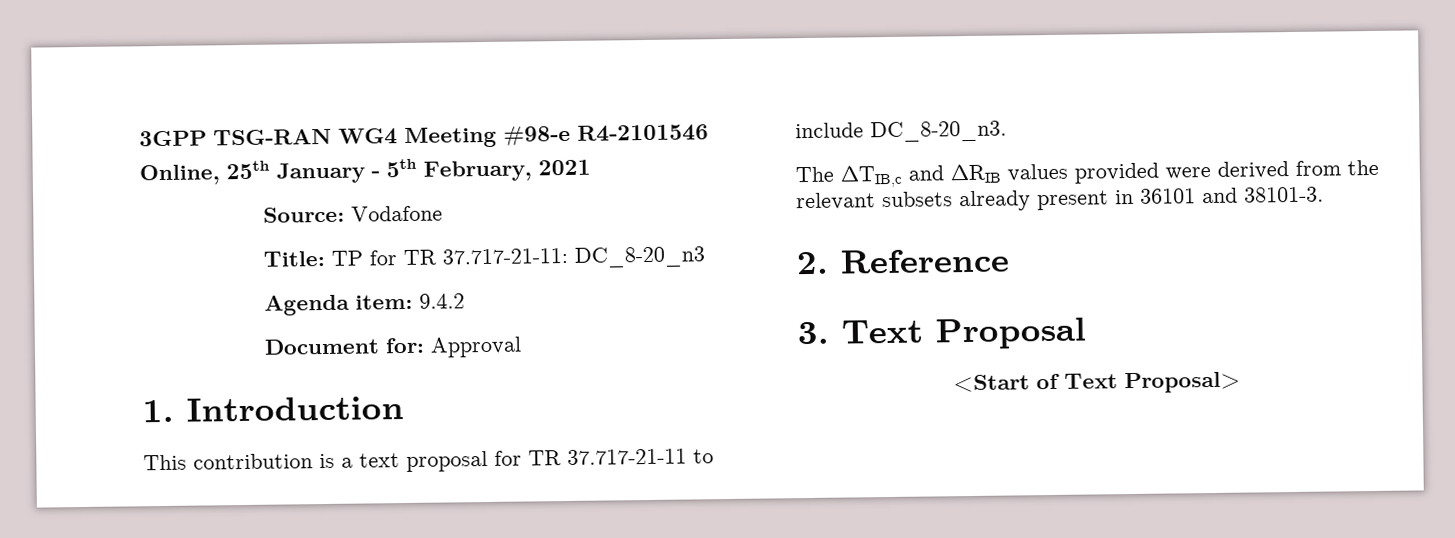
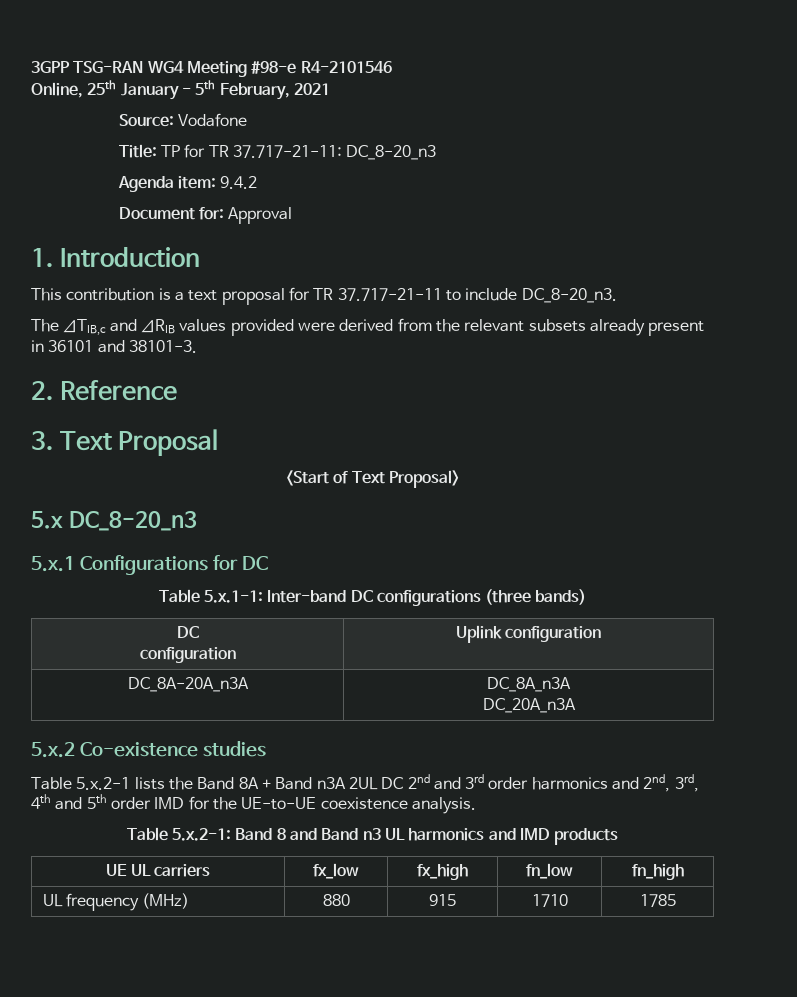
(1241, 382) none -> [31,511,197,531] [31,555,268,575] [158,589,587,606] [176,626,199,638] [139,647,236,663] [455,625,602,643] [127,677,249,692] [487,677,571,692] [482,698,576,713] [31,741,266,758] [31,774,699,792] [31,794,476,814] [126,827,619,845] [105,864,211,877] [313,863,359,879] [417,864,468,880] [526,863,573,879] [631,864,684,880] [42,893,190,911] [322,894,350,906] [429,894,456,906] [531,894,568,907] [639,894,676,907] // 5.x DC_8-20_n3 // 5.x.1 Configurations for DC // Table 5.x.1-1: Inter-band DC configurations (three bands) // DC // configuration | Uplink configuration // DC_8A-20A_n3A | DC_8A_n3A // DC_20A_n3A // 5.x.2 Co-existence studies // Table 5.x.2-1 lists the Band 8A + Band n3A 2UL DC 2nd and 3rd order harmonics and 2nd, 3rd, 4th and 5th order IMD for the UE-to-UE coexistence analysis. // Table 5.x.2-1: Band 8 and Band n3 UL harmonics and IMD products // UE UL carriers | fx_low | fx_high | fn_low | fn_high // UL frequency (MHz) | 880 | 915 | 1710 | 1785

